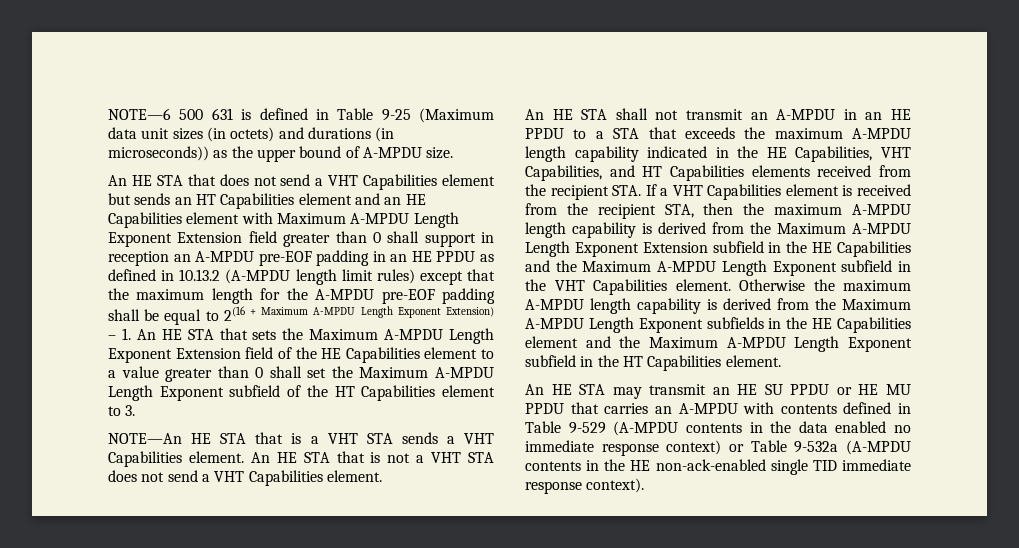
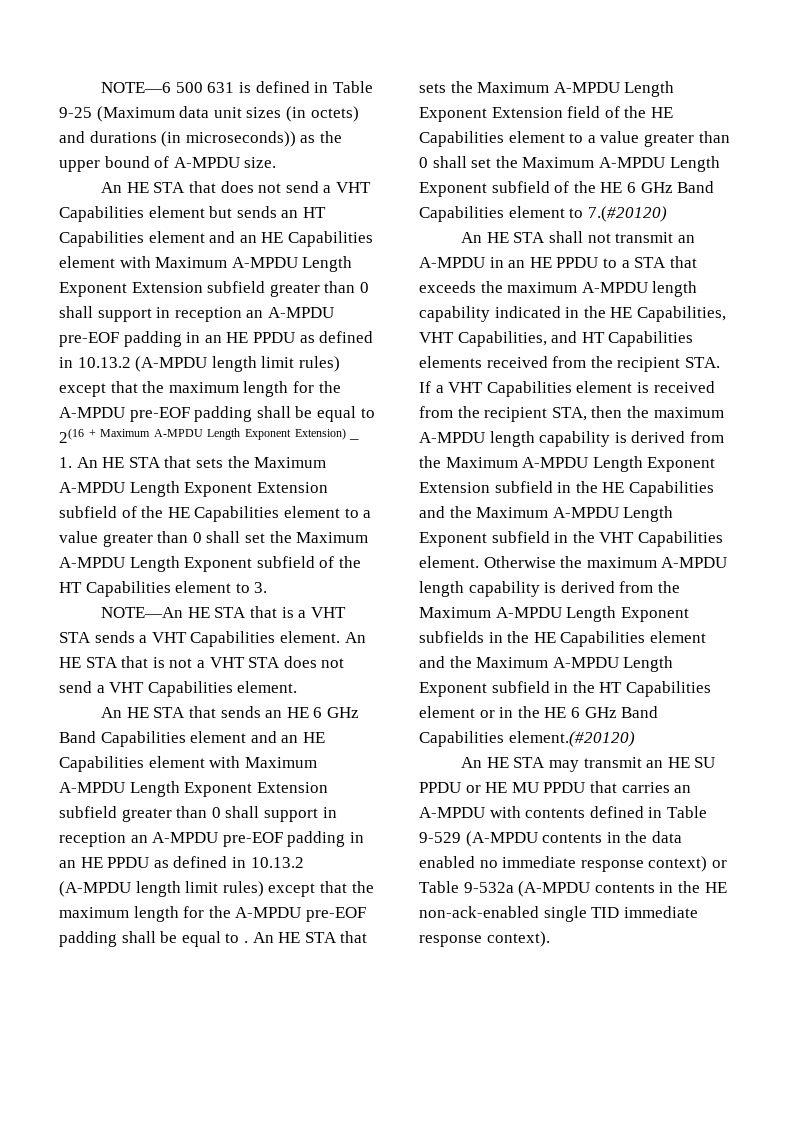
[248,231,277,243] field -> [207,281,266,293] subfield
[245,347,274,359] field -> [59,506,117,518] subfield
(382, 476) none -> [101,706,359,718] [59,731,325,747] [59,756,317,772] [59,781,328,797] [59,806,337,822] [59,831,364,847] [59,856,304,868] [59,881,374,897] [59,906,366,922] [59,931,368,947] [419,81,675,97] [419,106,673,122] [419,131,730,147] [419,156,720,172] [419,181,715,197] [419,206,667,222] // An HE STA that sends an HE 6 GHz Band Capabilities element and an HE Capabilities element with Maximum A-MPDU Length Exponent Extension subfield greater than 0 shall support in reception an A-MPDU pre-EOF padding in an HE PPDU as defined in 10.13.2 (A-MPDU length limit rules) except that the maximum length for the A-MPDU pre-EOF padding shall be equal to . An HE STA that sets the Maximum A-MPDU Length Exponent Extension field of the HE Capabilities element to a value greater than 0 shall set the Maximum A-MPDU Length Exponent subfield of the HE 6 GHz Band Capabilities element to 7.(#20120)
[725,355,781,367] element. -> [419,706,659,718] [419,731,635,747] element or in the HE 6 GHz Band Capabilities element.(#20120)

